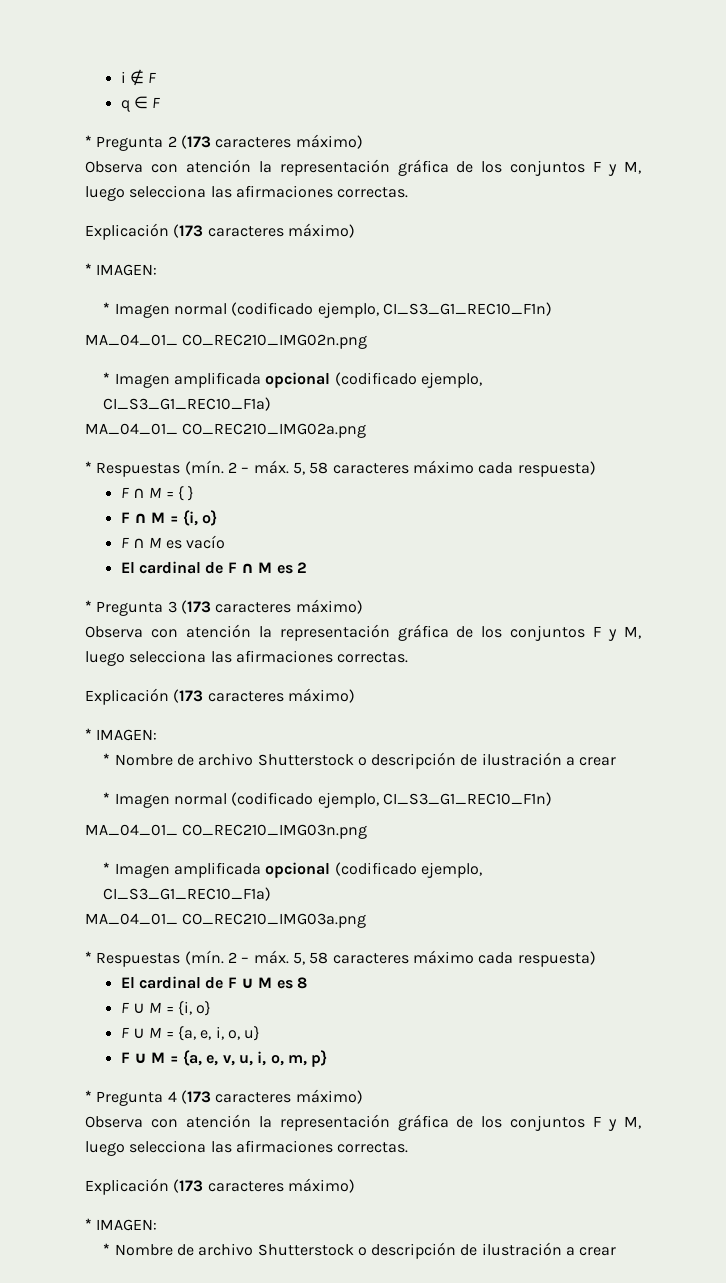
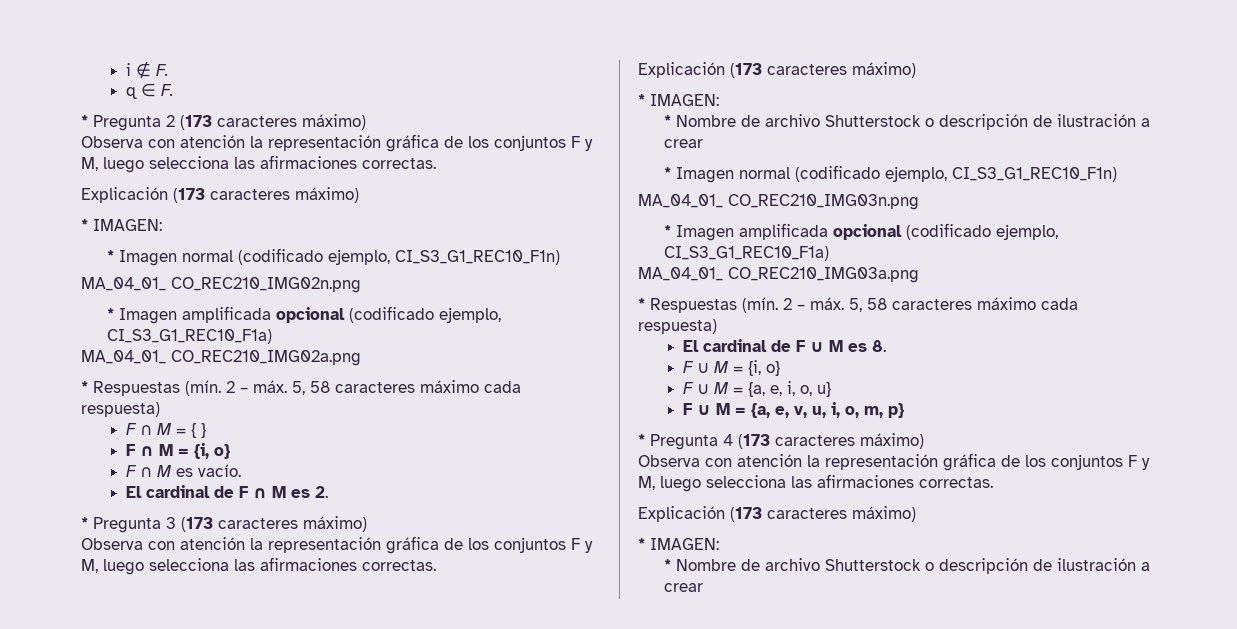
[148,72,157,83] F -> [156,64,170,76] F.
[152,97,161,108] F -> [161,84,175,96] F.
[186,535,226,549] vacío -> [198,464,242,477] vacío.
[297,562,308,573] 2 -> [315,486,329,498] 2.
[297,977,308,989] 8 -> [872,340,887,352] 8.

